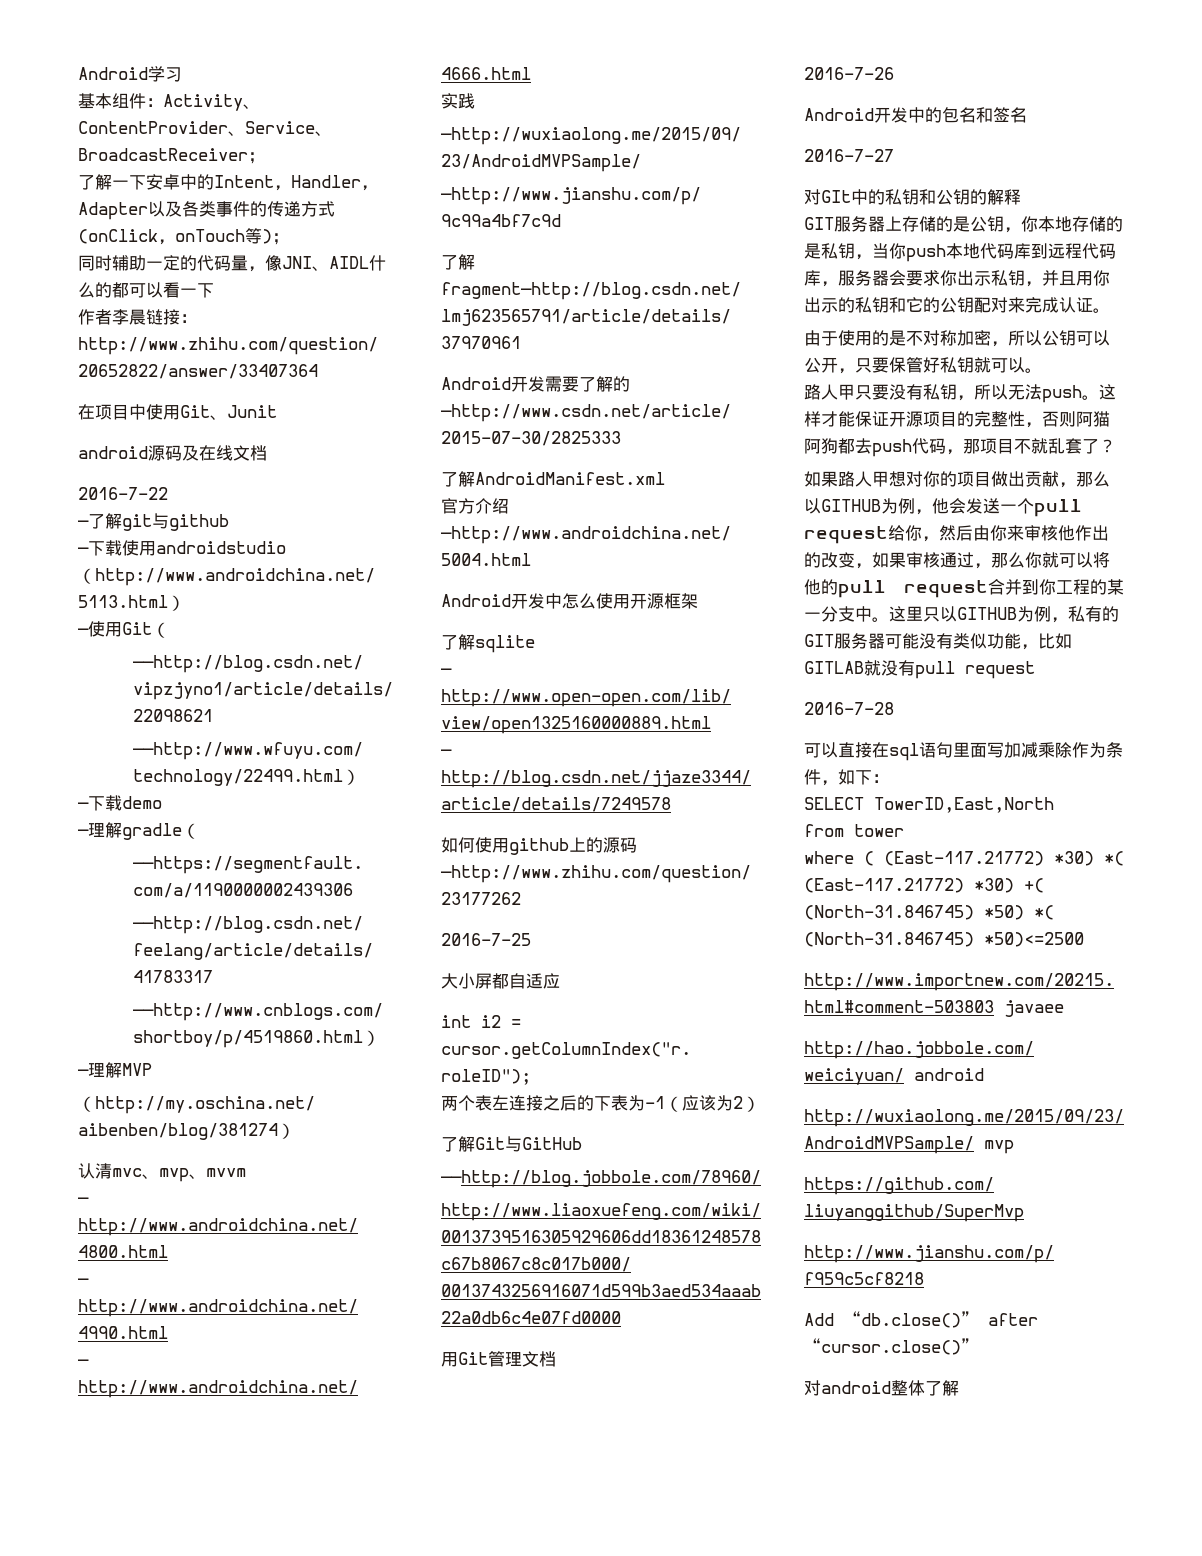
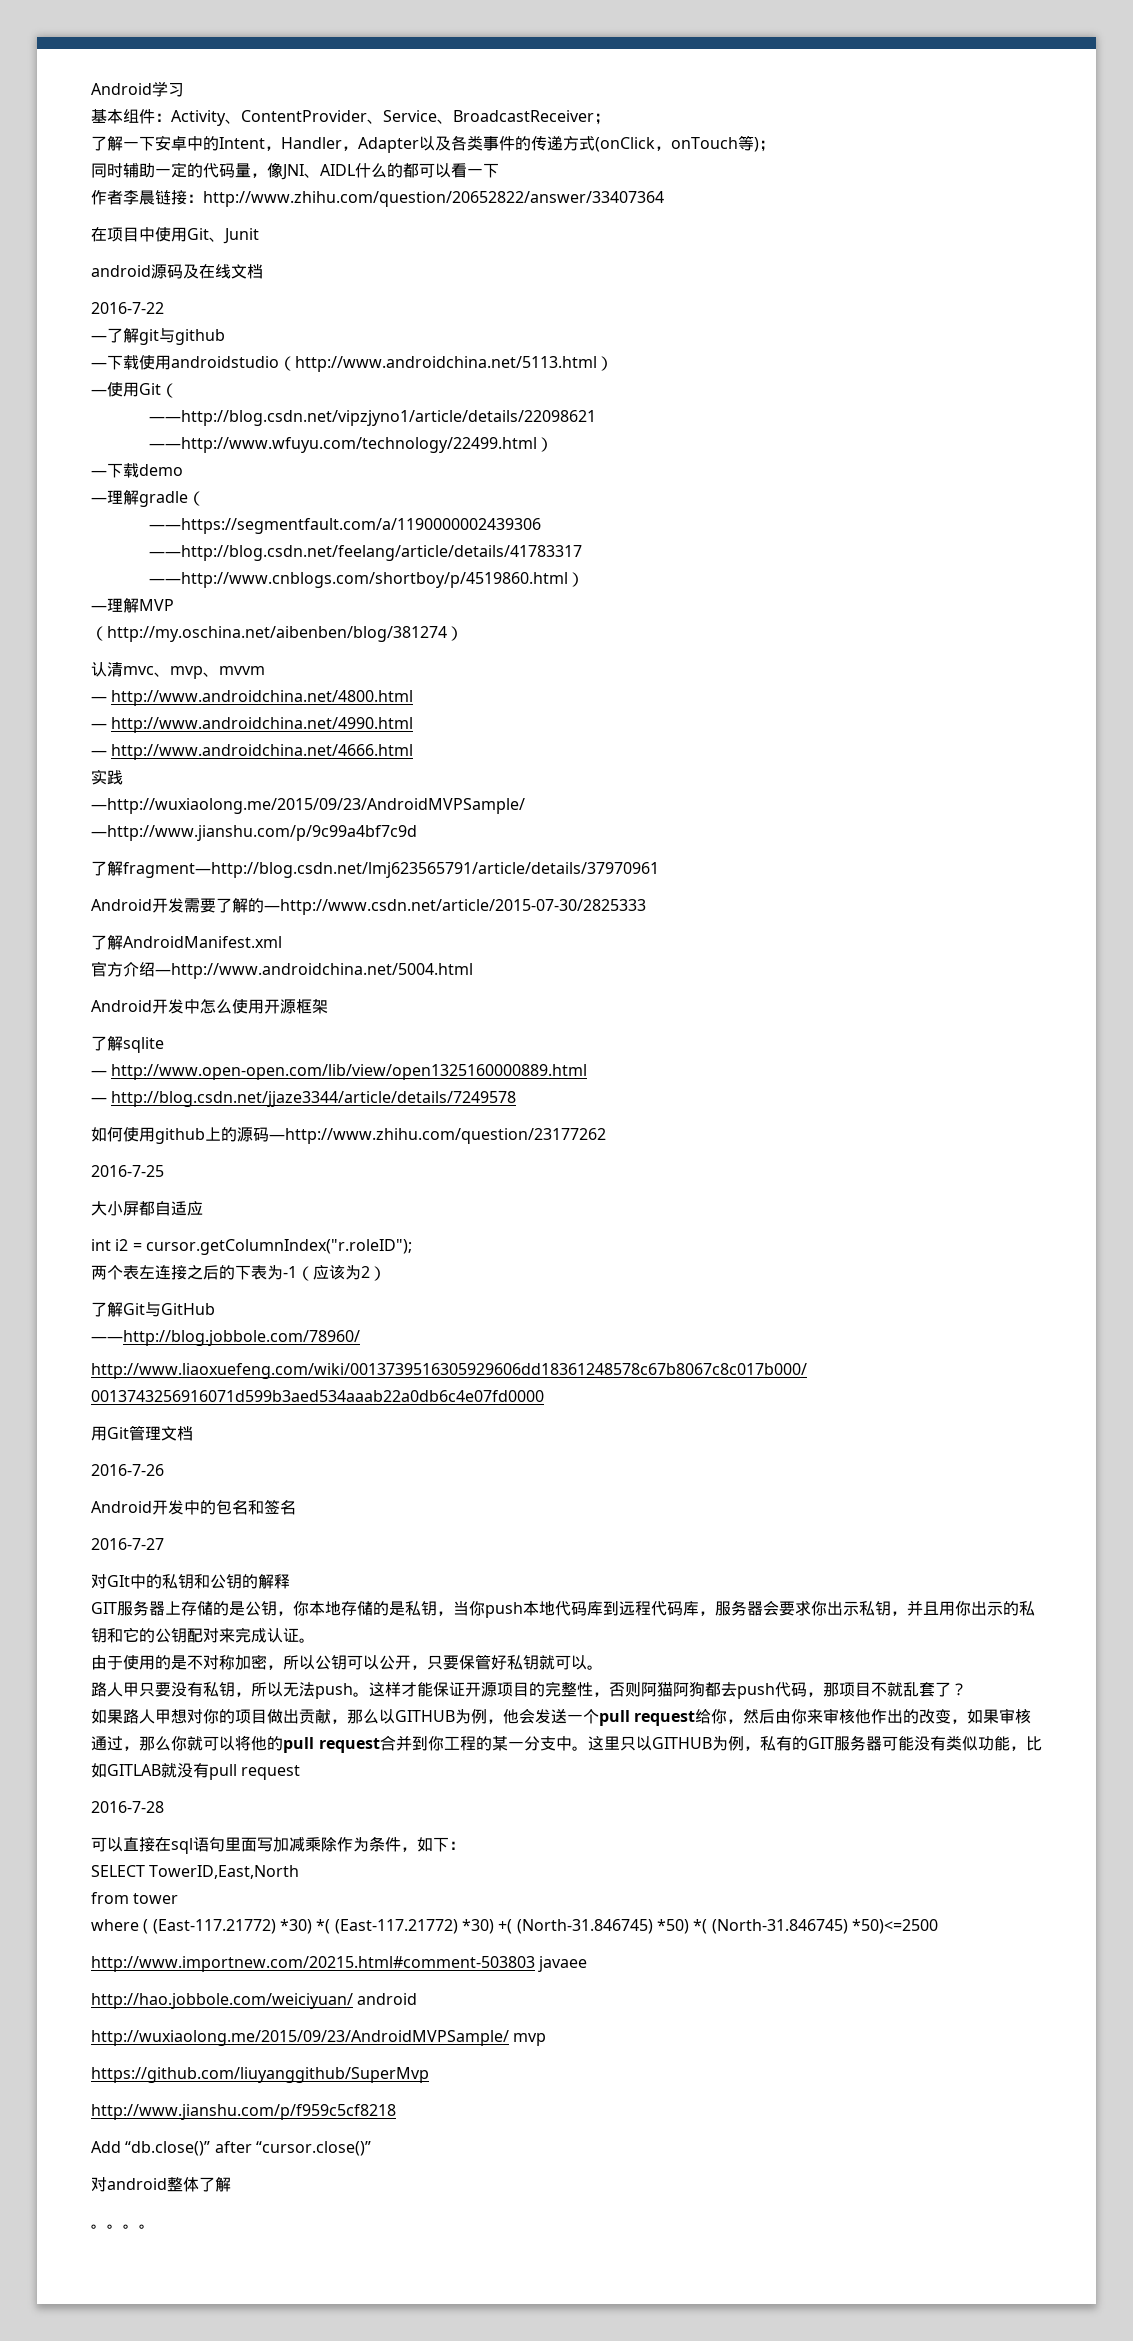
(959, 1388) none -> [91,2224,155,2229] // 。。。。

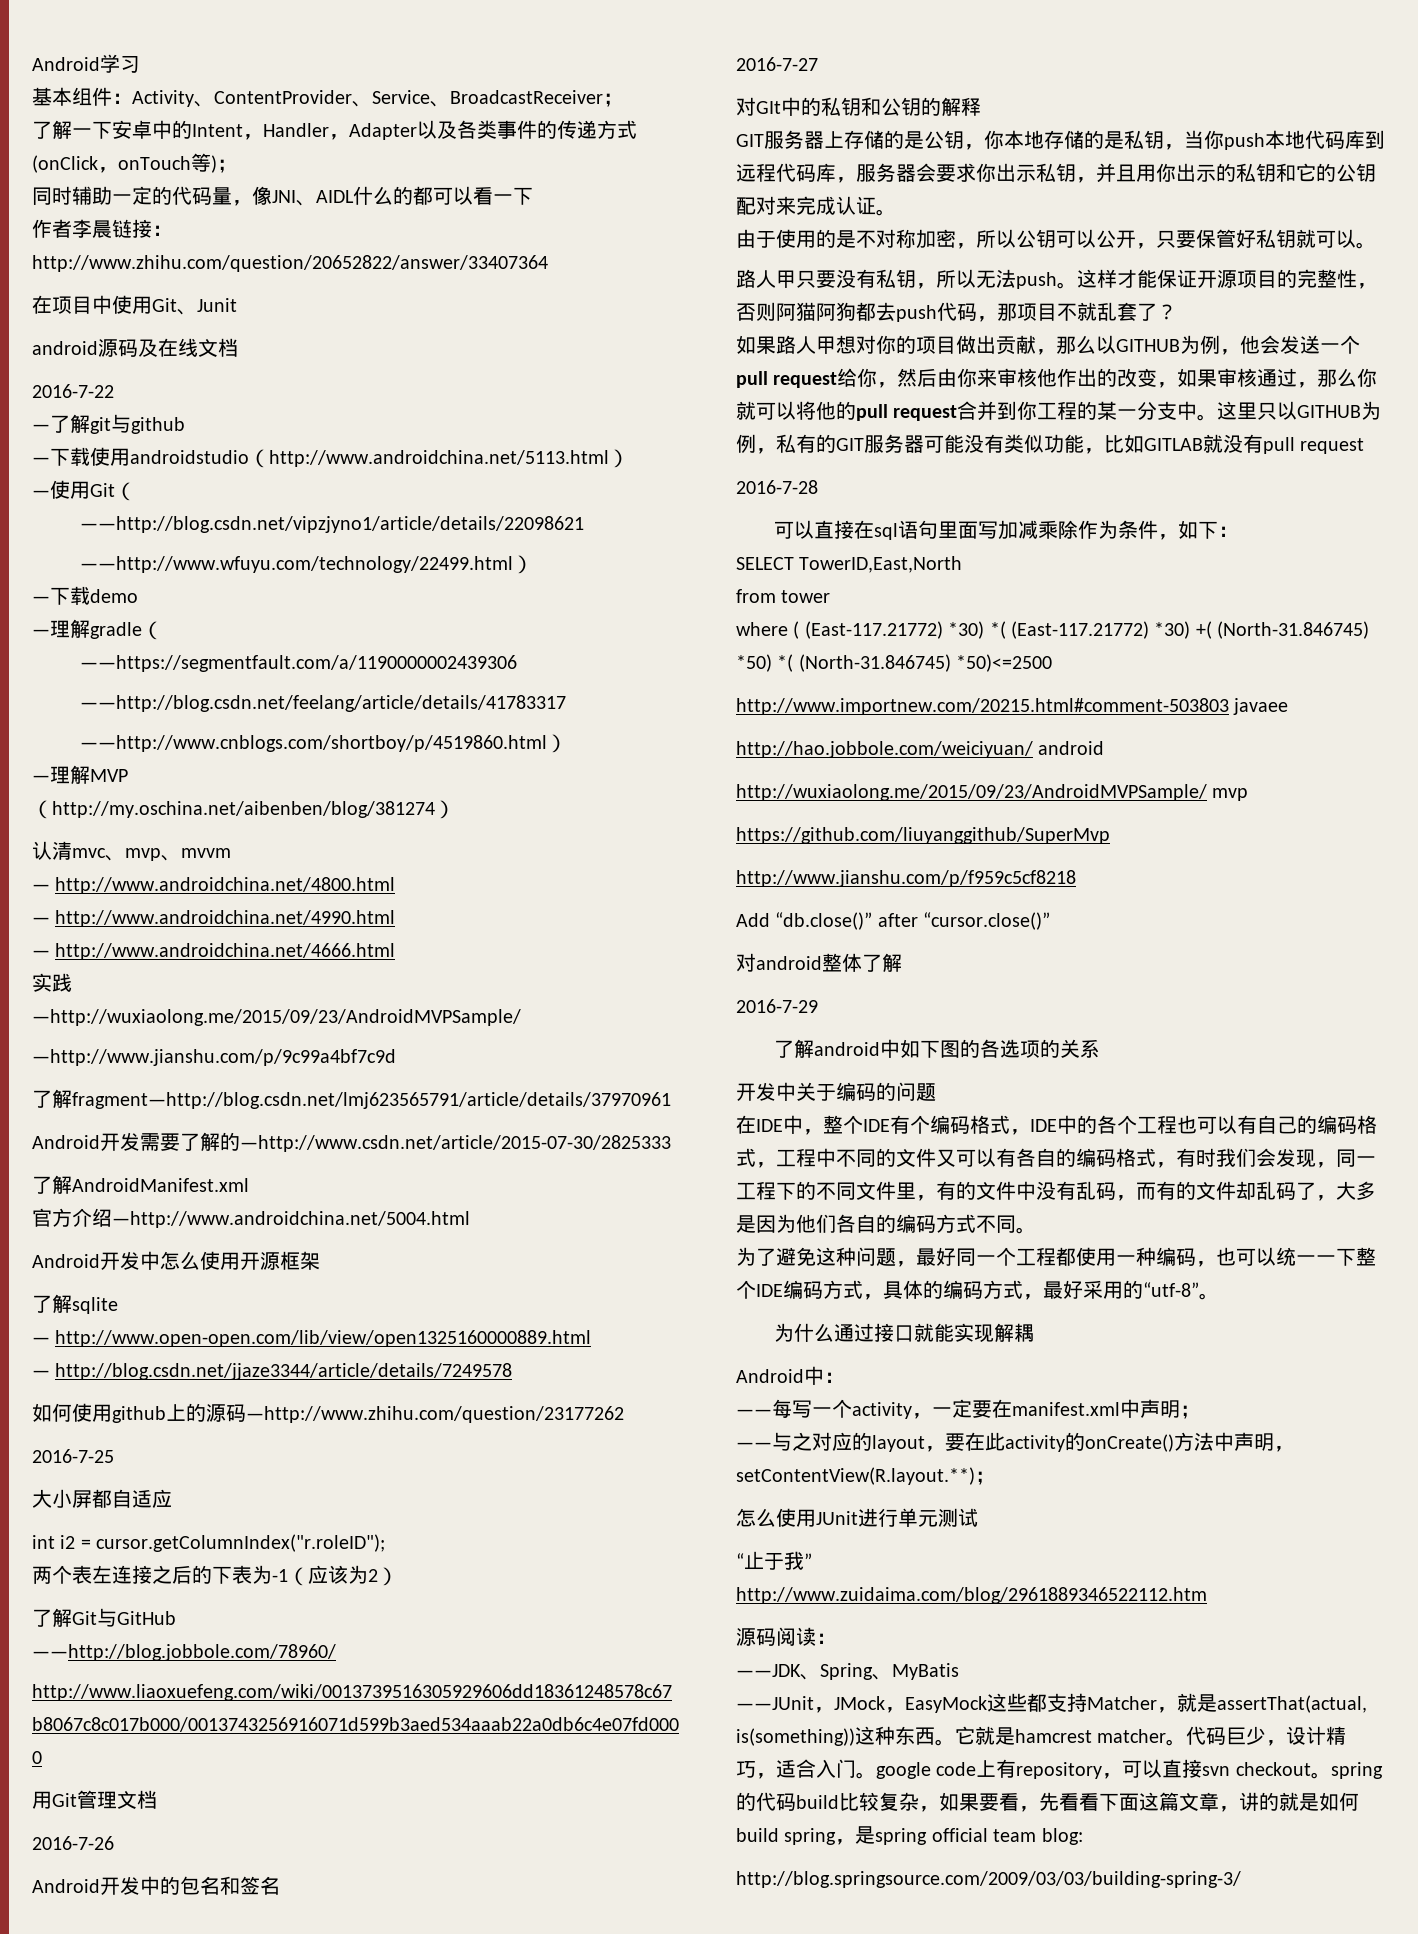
[91,2224,155,2229] 。。。。 -> [736,999,818,1013] [773,1039,1100,1058] [736,1082,936,1101] [736,1115,1377,1135] [736,1148,1376,1168] [736,1181,1376,1201] [736,1214,1036,1234] [736,1247,1376,1267] [736,1280,1219,1300] [773,1323,1034,1343] [736,1366,844,1385] [736,1399,1200,1419] [736,1432,1294,1452] [736,1467,995,1485] [736,1508,978,1527] [736,1551,812,1570] [736,1587,1207,1604] [736,1627,836,1646] [736,1663,959,1680] [736,1693,1367,1713] [736,1726,1347,1746] [736,1759,1383,1779] [736,1792,1359,1812] [736,1826,1083,1845] [736,1871,1241,1888] 2016-7-29 // 了解android中如下图的各选项的关系 // 开发中关于编码的问题 // 在IDE中，整个IDE有个编码格式，IDE中的各个工程也可以有自己的编码格式，工程中不同的文件又可以有各自的编码格式，有时我们会发现，同一工程下的不同文件里，有的文件中没有乱码，而有的文件却乱码了，大多是因为他们各自的编码方式不同。 // 为了避免这种问题，最好同一个工程都使用一种编码，也可以统一一下整个IDE编码方式，具体的编码方式，最好采用的“utf-8”。 // 为什么通过接口就能实现解耦 // Android中： // ——每写一个activity，一定要在manifest.xml中声明； // ——与之对应的layout，要在此activity的onCreate()方法中声明，setContentView(R.layout.**)； // 怎么使用JUnit进行单元测试 // “止于我” // http://www.zuidaima.com/blog/2961889346522112.htm // 源码阅读： // ——JDK、Spring、MyBatis // ——JUnit，JMock，EasyMock这些都支持Matcher，就是assertThat(actual, is(something))这种东西。它就是hamcrest matcher。代码巨少，设计精巧，适合入门。google code上有repository，可以直接svn checkout。spring的代码build比较复杂，如果要看，先看看下面这篇文章，讲的就是如何build spring，是spring official team blog: // http://blog.springsource.com/2009/03/03/building-spring-3/

